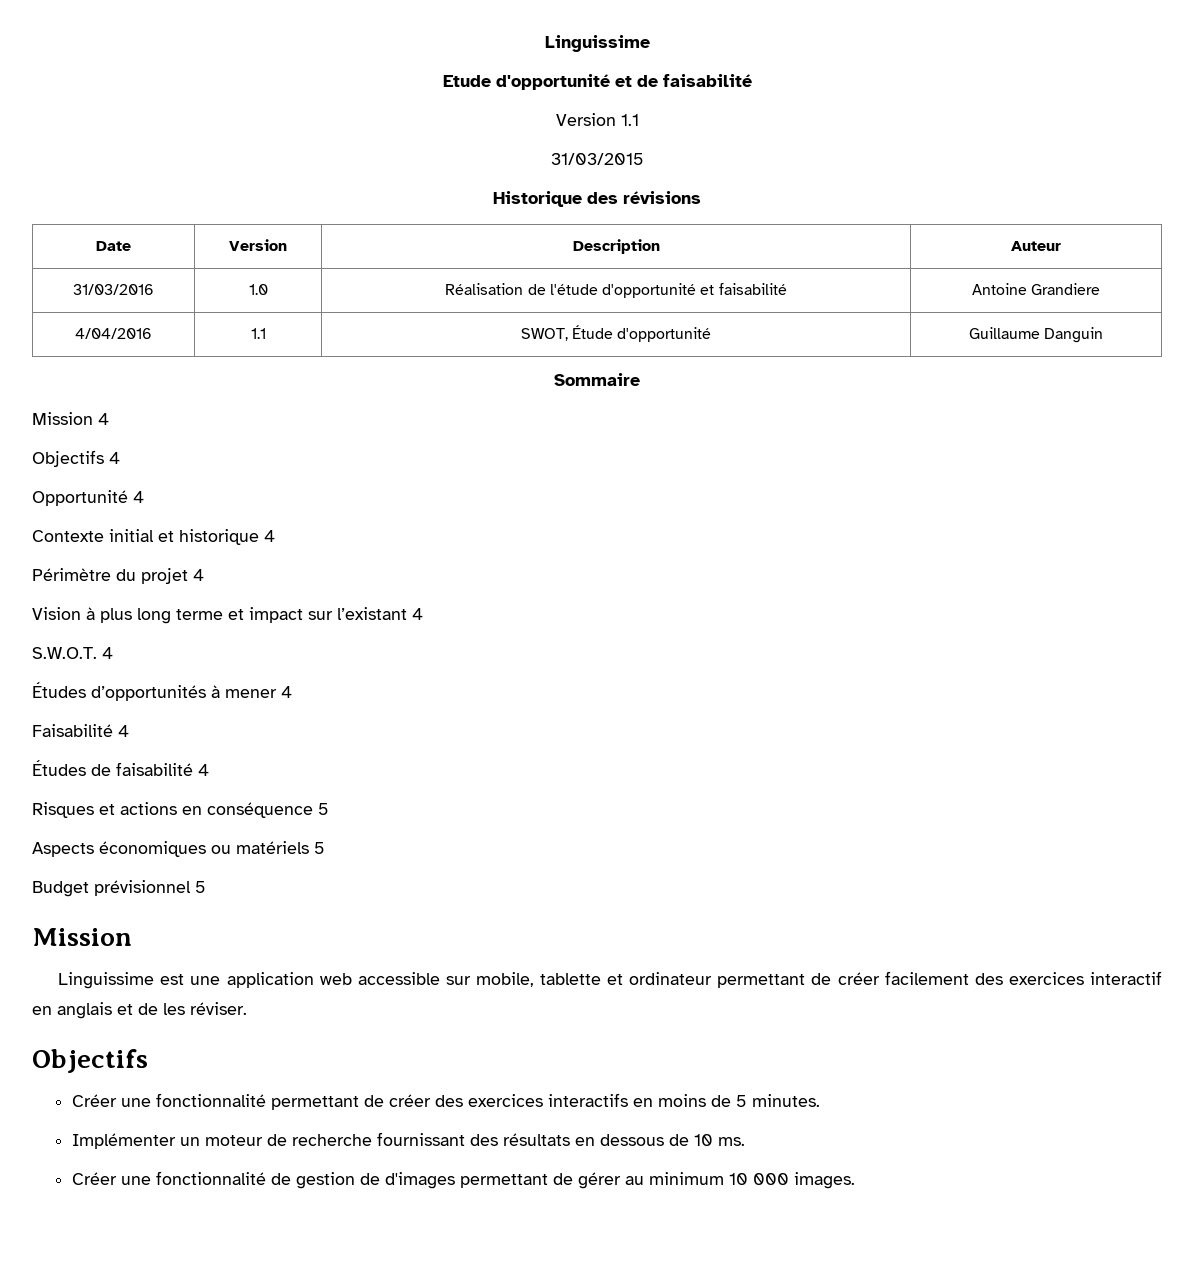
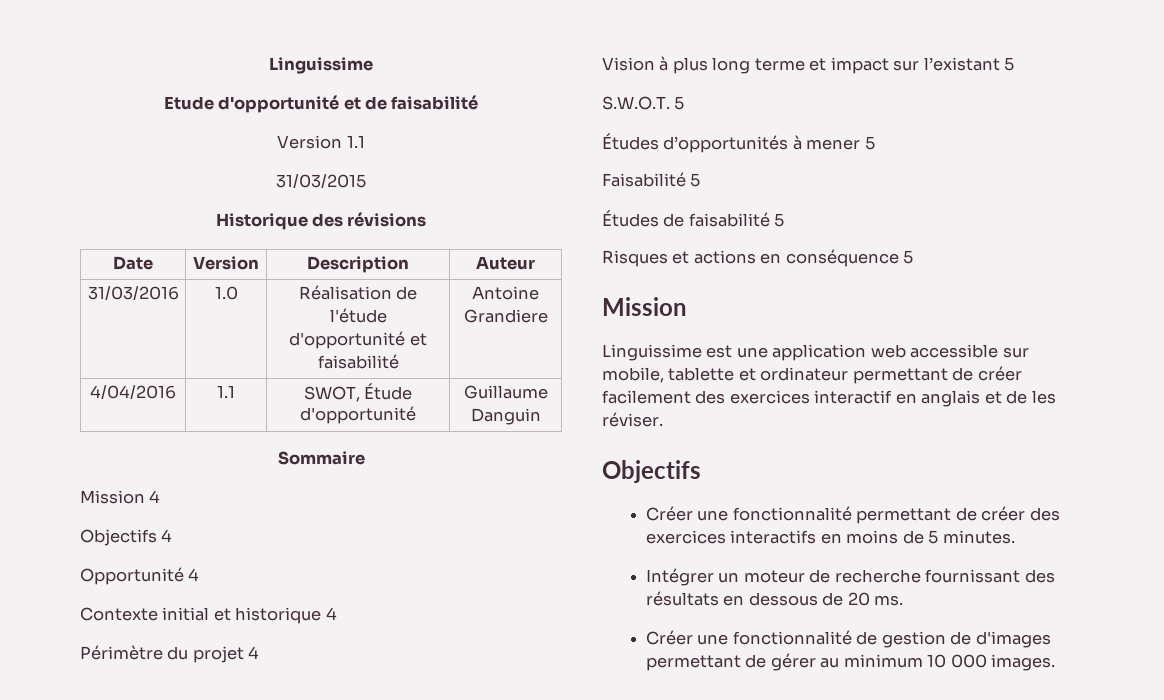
[412,608,423,620] 4 -> [1004,57,1015,71] 5
[102,647,113,659] 4 -> [674,96,685,110] 5
[281,686,292,698] 4 -> [864,136,875,150] 5
[118,725,129,737] 4 -> [690,173,701,187] 5
[198,764,209,776] 4 -> [774,213,785,227] 5
[32,841,325,857] [32,880,206,897] // Aspects économiques ou matériels 5 // Budget prévisionnel 5 -> (914, 257) none
[72,1133,177,1149] Implémenter -> [645,568,714,586] Intégrer
[694,1134,714,1146] 10 -> [847,592,870,606] 20

